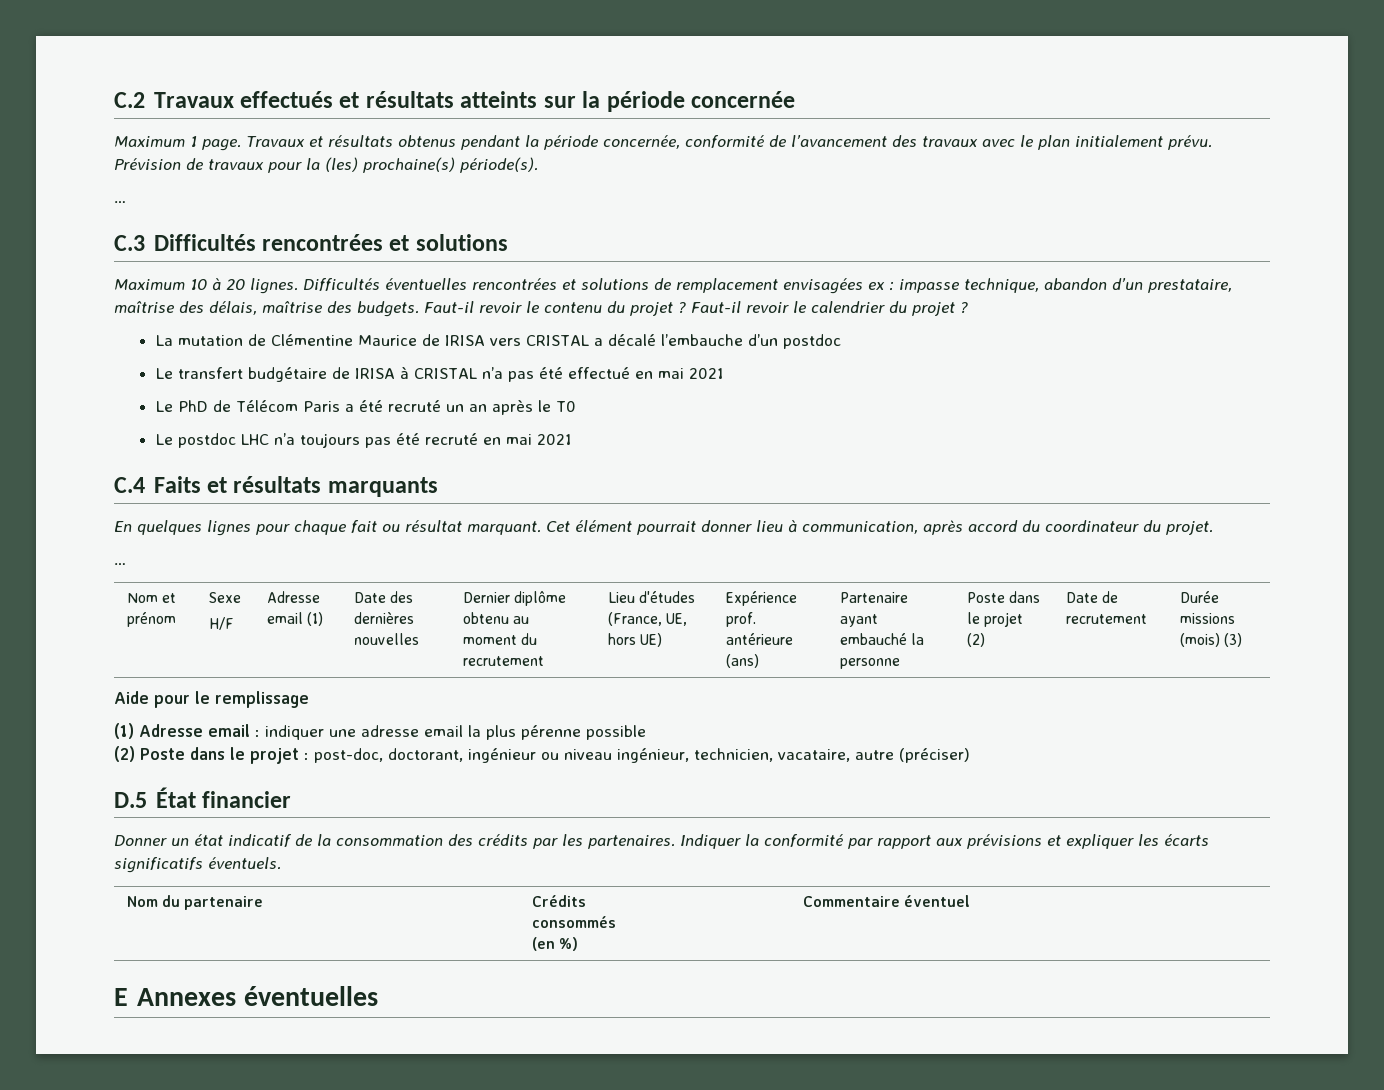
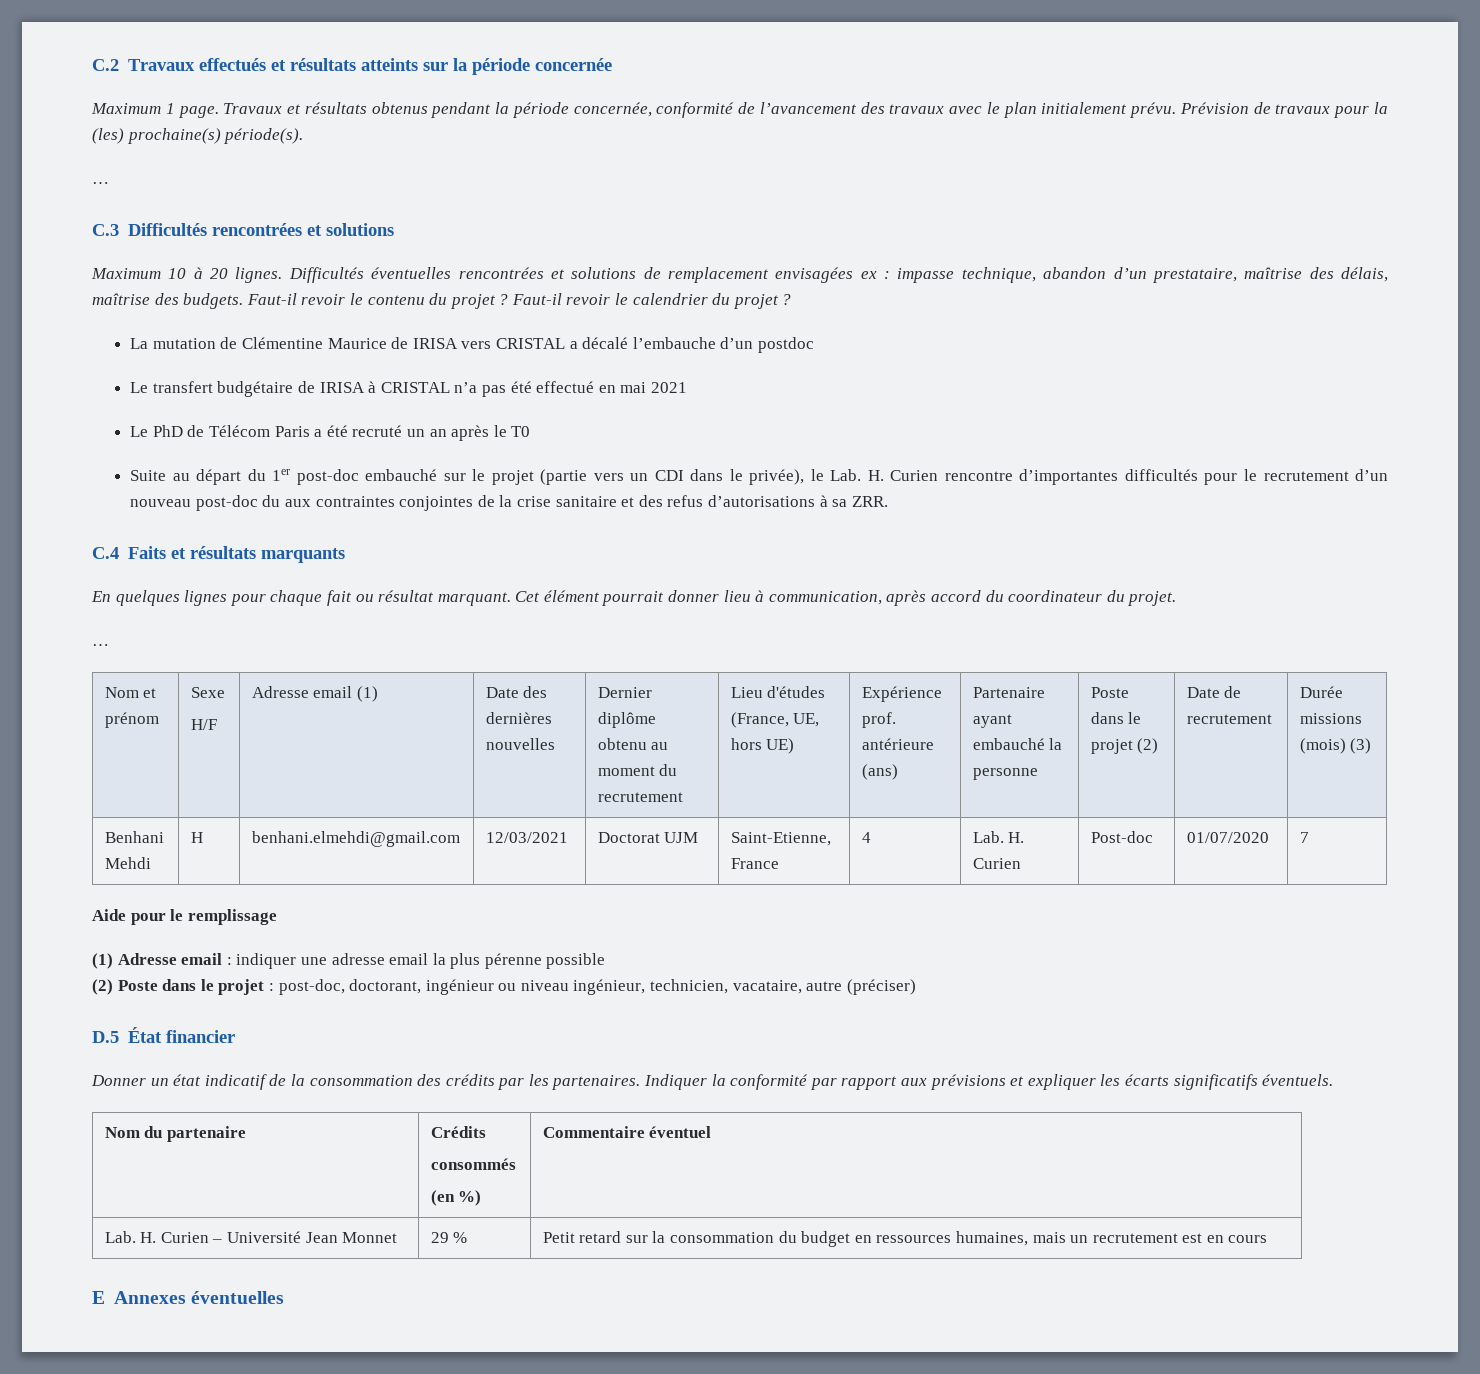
[155,433,572,448] Le postdoc LHC n’a toujours pas été recruté en mai 2021 -> [130,469,1389,485] [130,495,888,511] Suite au départ du 1er post-doc embauché sur le projet (partie vers un CDI dans le privée), le Lab. H. Curien rencontre d’importantes difficultés pour le recrutement d’un nouveau post-doc du aux contraintes conjointes de la crise sanitaire et des refus d’autorisations à sa ZRR.
(1242, 640) none -> [104,831,164,843] [104,857,151,869] [190,832,203,843] [251,831,460,847] [485,832,568,843] [597,832,699,843] [730,832,831,846] [730,858,779,869] [861,832,871,843] [972,831,1025,843] [972,858,1021,869] [1090,831,1153,843] [1186,832,1269,843] [1299,832,1309,843] // Benhani Mehdi | H | benhani.elmehdi@gmail.com | 12/03/2021 | Doctorat UJM | Saint-Etienne, France | 4 | Lab. H. Curien | Post-doc | 01/07/2020 | 7
(970, 901) none -> [104,1231,398,1243] [430,1232,468,1243] [542,1231,1268,1247] // Lab. H. Curien – Université Jean Monnet | 29 % | Petit retard sur la consommation du budget en ressources humaines, mais un recrutement est en cours

